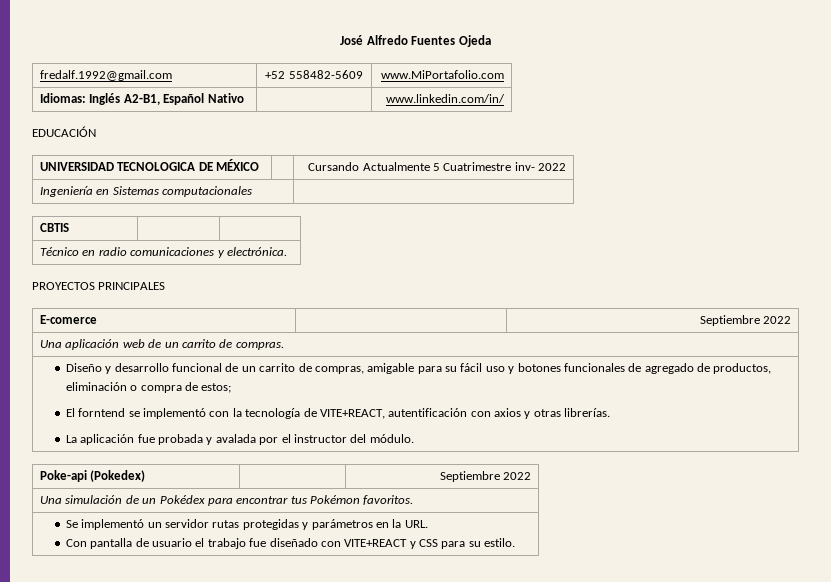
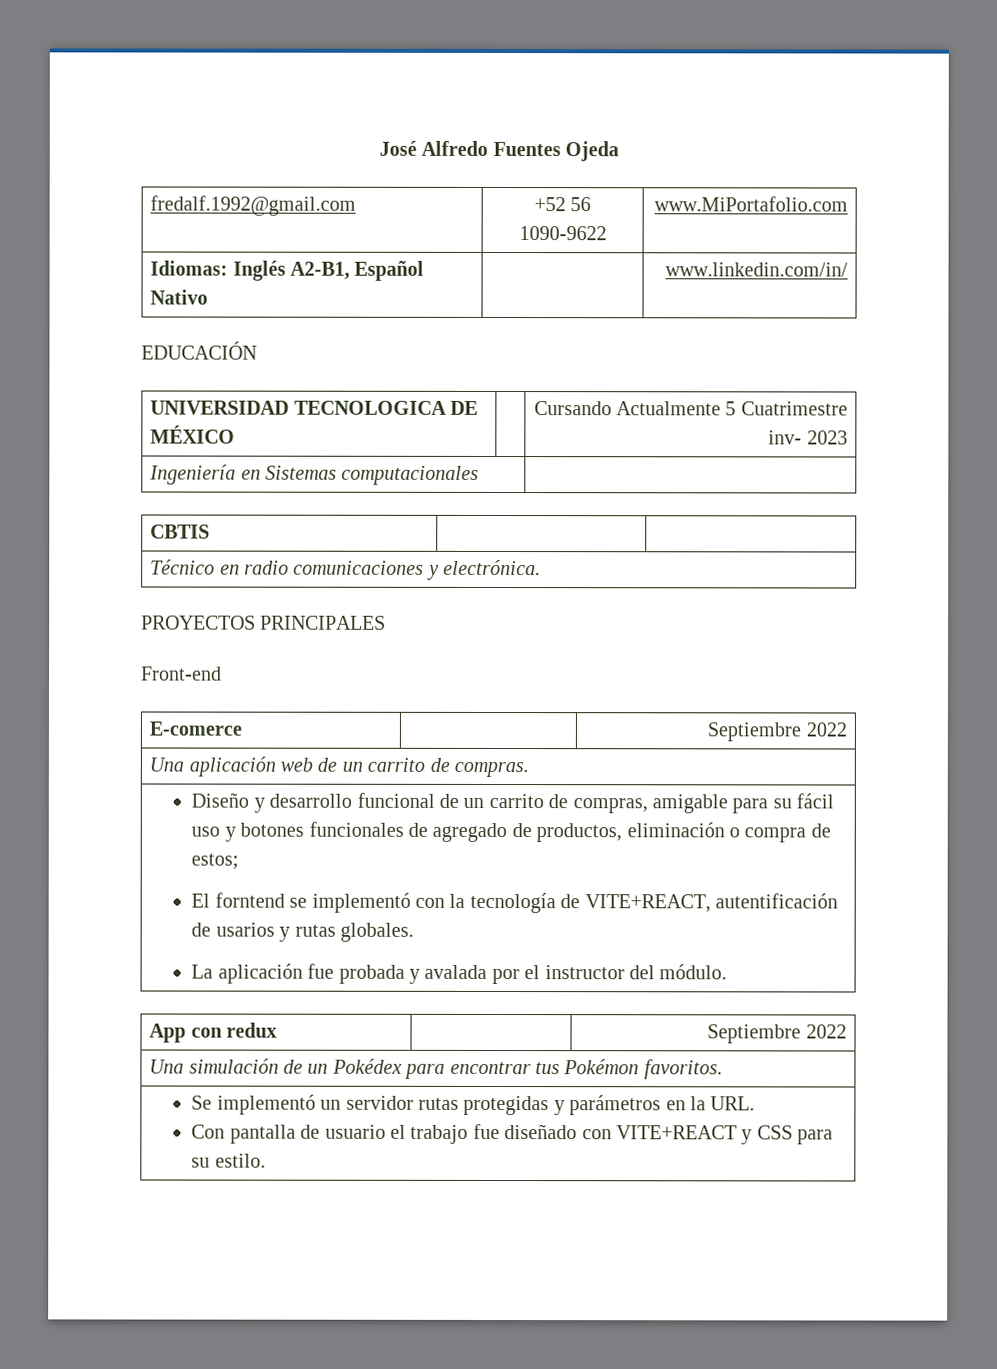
[288,70,363,79] 558482-5609 -> [570,197,592,212] [518,226,607,241] 56 1090-9622
[537,163,566,171] 2022 -> [806,430,848,445] 2023
(166, 286) none -> [141,666,222,681] // Front-end
[470,408,611,419] con axios y otras librerías. -> [191,922,414,942] de usarios y rutas globales.
[40,470,146,482] Poke-api (Pokedex) -> [149,1022,277,1043] App con redux

